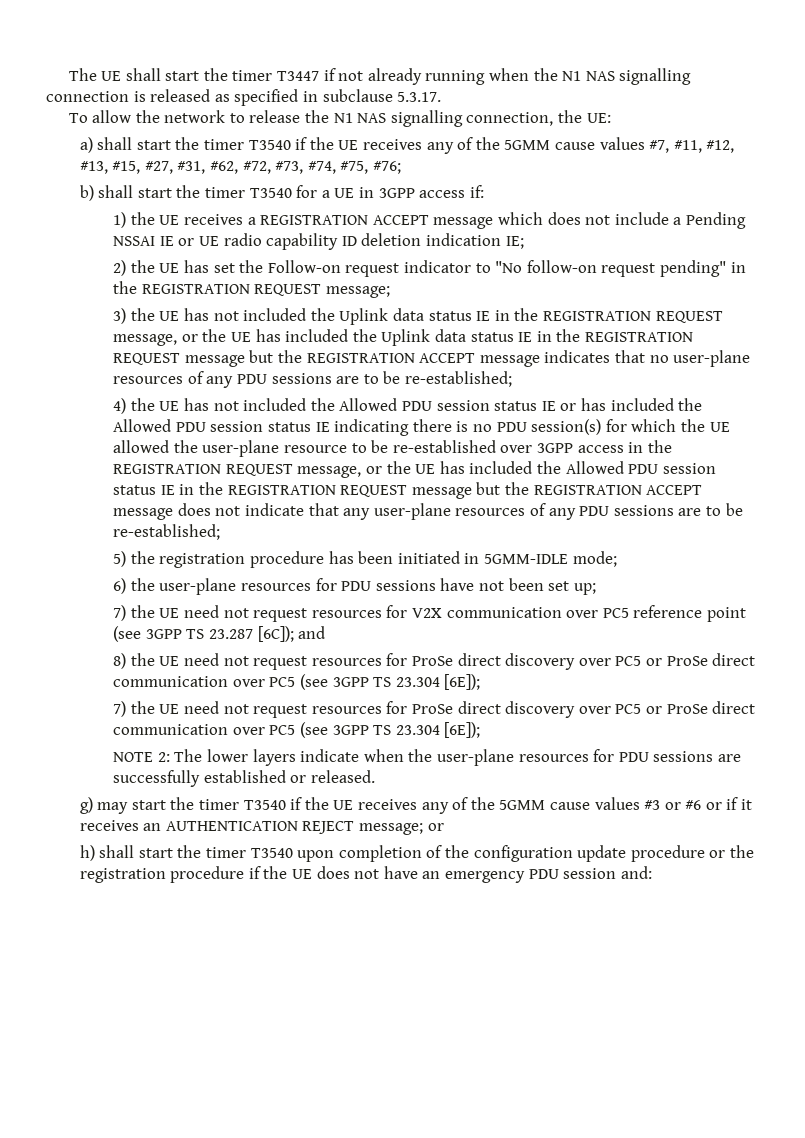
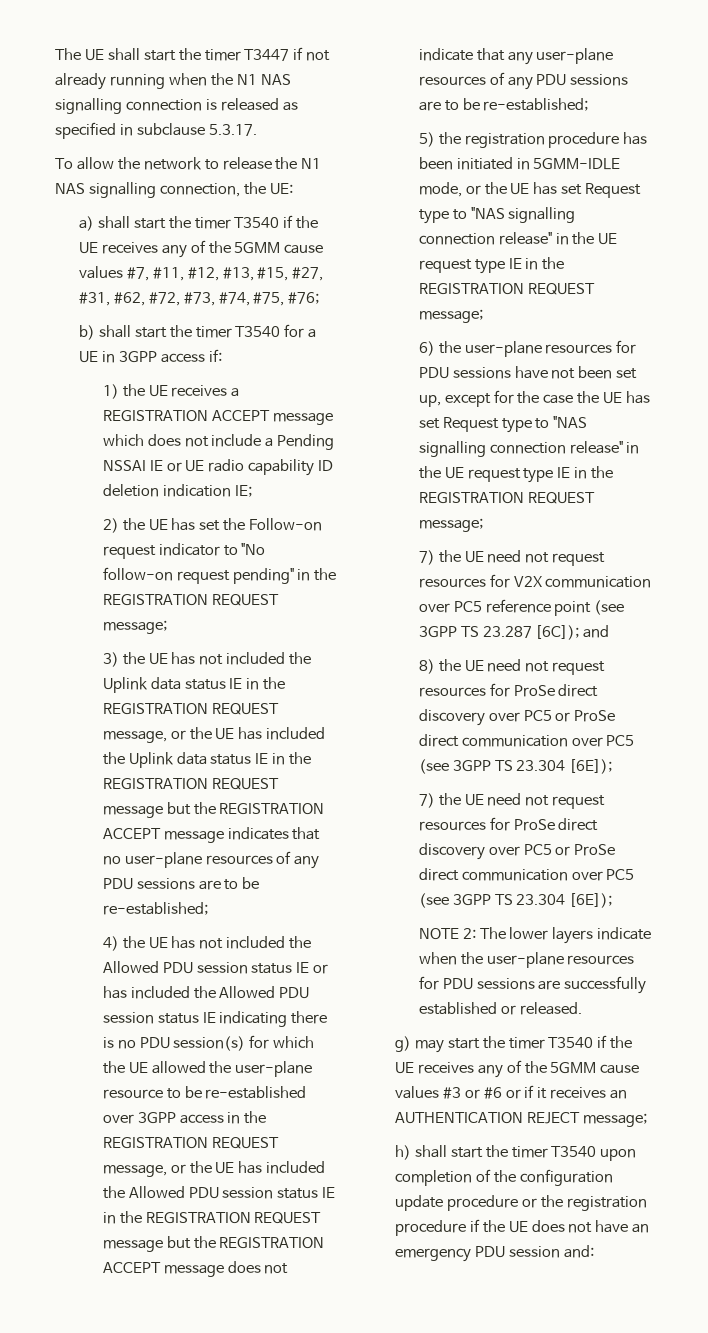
[572,551,617,567] mode; -> [418,182,642,198] [418,207,576,224] [418,232,618,245] [418,257,565,274] [418,283,595,295] [418,309,483,323] mode, or the UE has set Request type to "NAS signalling connection release" in the UE request type IE in the REGISTRATION REQUEST message;
[573,583,596,595] up; -> [418,390,651,407] [418,416,588,433] [418,441,640,457] [418,466,614,483] [418,492,595,504] [418,518,483,532] up, except for the case the UE has set Request type to "NAS signalling connection release" in the UE request type IE in the REGISTRATION REQUEST message;
[427,823,444,831] or -> (647, 1120) none

